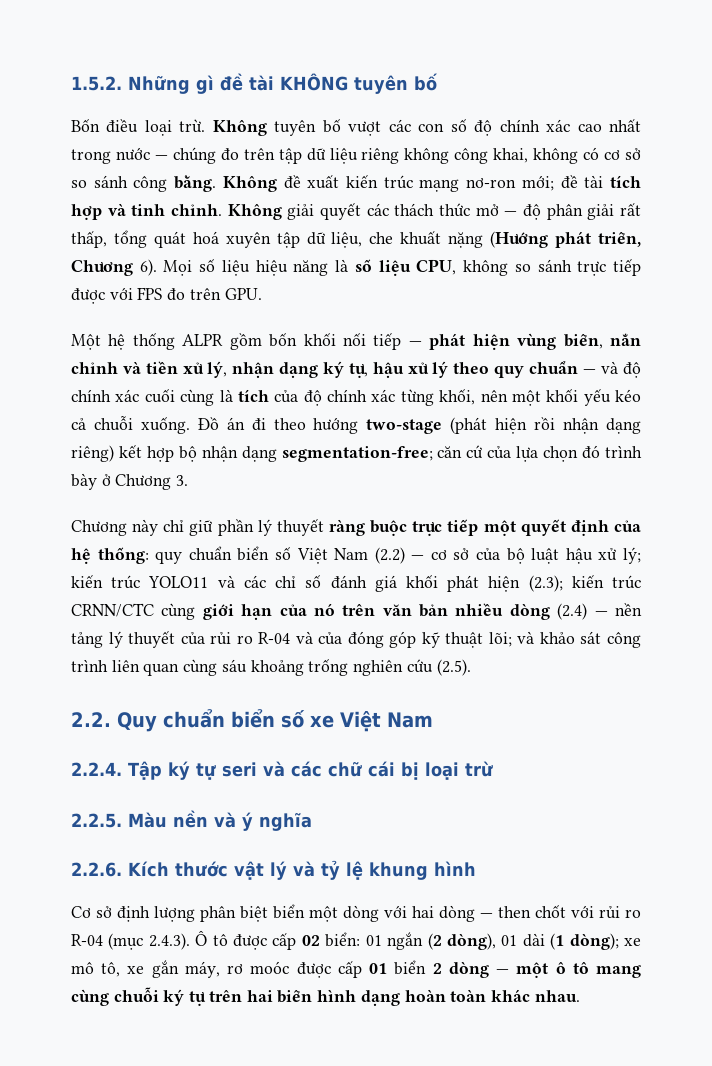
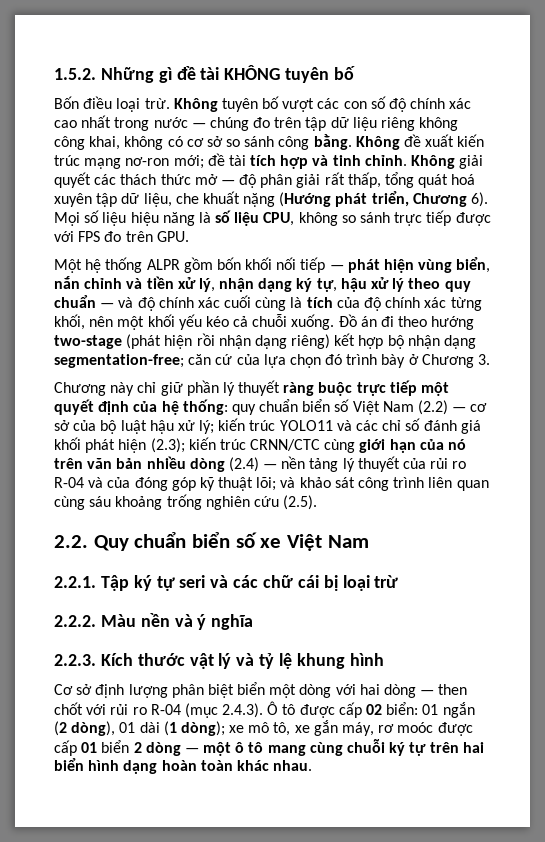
[71,762,122,776] 2.2.4. -> [54,576,96,588] 2.2.1.
[71,813,122,828] 2.2.5. -> [54,615,96,627] 2.2.2.
[71,862,122,877] 2.2.6. -> [54,654,96,666] 2.2.3.

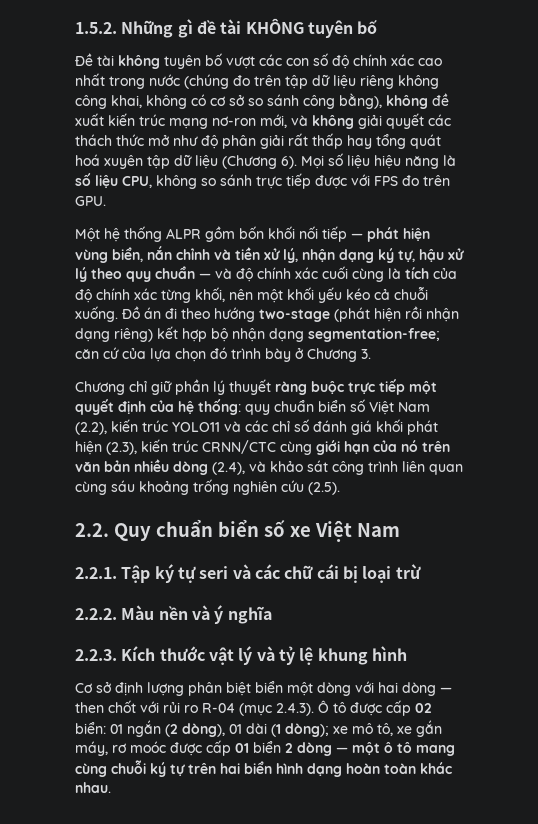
[54,96,218,112] Bốn điều loại trừ. Không -> [75,53,160,69] Đề tài không
[191,117,249,131] — chúng -> [184,74,229,89] (chúng
[313,134,400,150] bằng. Không -> [339,93,428,109] bằng), không
[173,153,456,169] mới; đề tài tích hợp và tinh chỉnh. Không -> [260,114,354,129] mới, và không
[220,180,235,185] — -> [173,135,198,146] như
[347,172,381,188] thấp, -> [312,133,372,149] thấp hay
[143,191,467,207] liệu, che khuất nặng (Hướng phát triển, Chương -> [195,155,277,169] liệu (Chương
[110,382,135,396] này -> (125, 388) none
[418,400,488,415] [54,420,215,434] (2.2) — cơ sở của bộ luật hậu xử lý; -> [75,422,107,435] (2.2),
[150,438,185,453] (2.3); -> [106,442,137,455] (2.3),
[228,456,467,472] [54,477,277,491] (2.4) — nền tảng lý thuyết của rủi ro R-04 và của đóng góp kỹ thuật lõi; -> [212,462,245,475] (2.4),

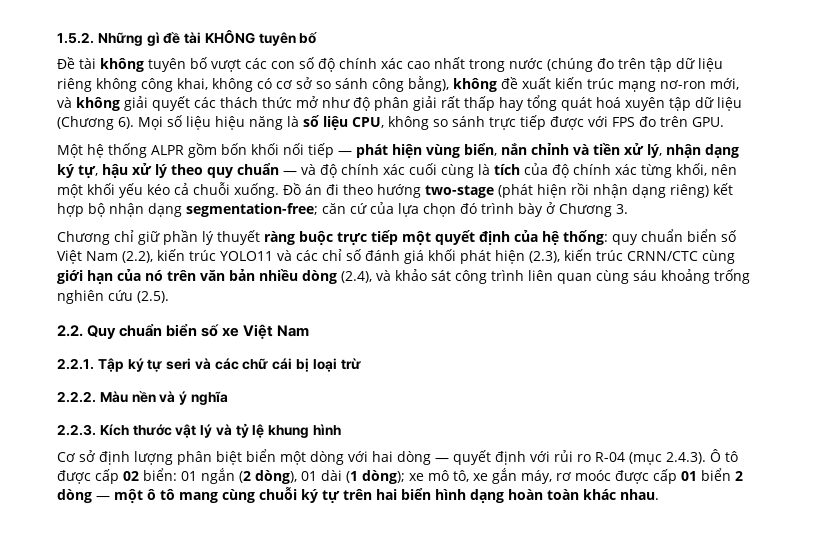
[75,700,136,713] then chốt -> [453,450,526,465] quyết định

